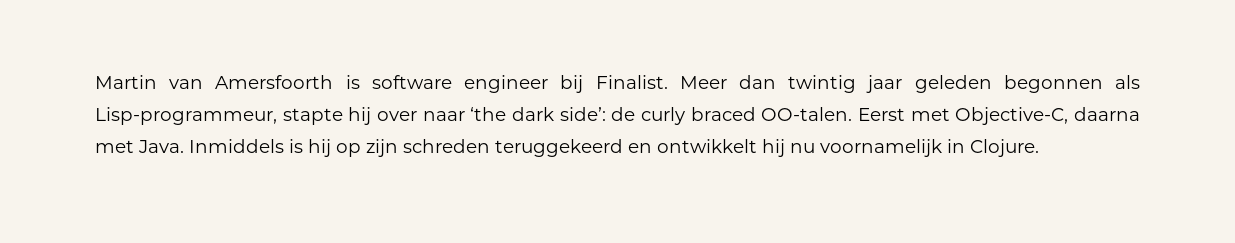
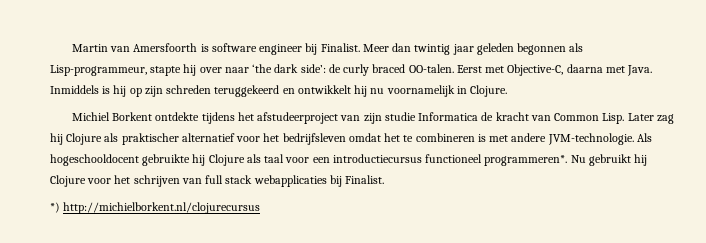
(1039, 148) none -> [71,112,674,124] [50,133,652,145] [50,154,648,166] [50,175,385,187] [50,202,261,214] // Michiel Borkent ontdekte tijdens het afstudeerproject van zijn studie Informatica de kracht van Common Lisp. Later zag hij Clojure als praktischer alternatief voor het bedrijfsleven omdat het te combineren is met andere JVM-technologie. Als hogeschooldocent gebruikte hij Clojure als taal voor een introductiecursus functioneel programmeren*. Nu gebruikt hij Clojure voor het schrijven van full stack webapplicaties bij Finalist. // *) http://michielborkent.nl/clojurecursus

